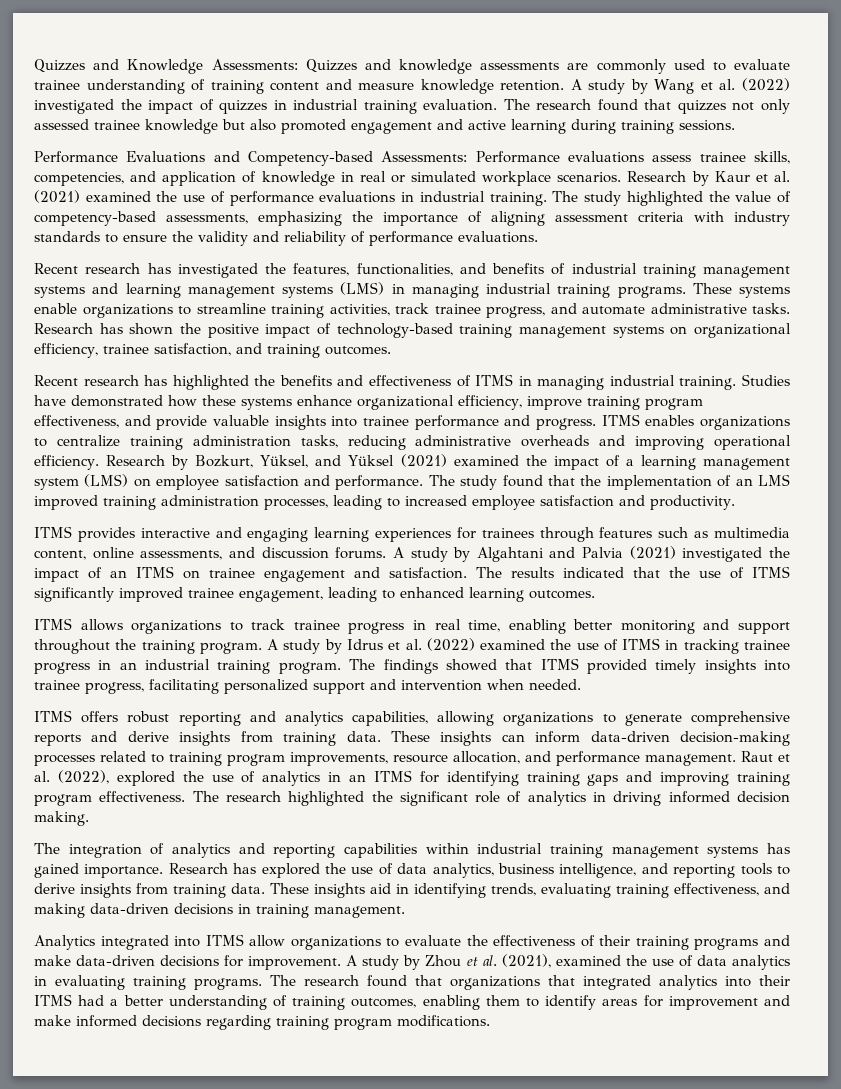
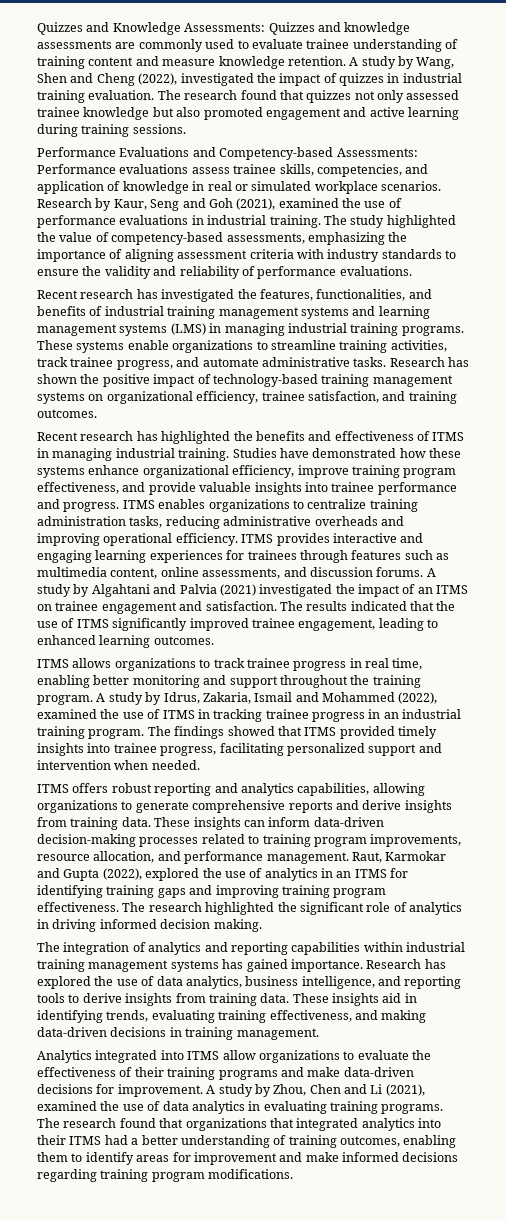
[654,78,790,94] Wang et al. (2022) -> [416,57,455,69] [37,73,178,86] Wang, Shen and Cheng (2022),
[714,171,790,182] [34,190,80,203] Kaur et al. (2021) -> [113,198,276,211] Kaur, Seng and Goh (2021),
[106,454,790,470] [34,474,790,490] [34,495,735,510] Research by Bozkurt, Yüksel, and Yüksel (2021) examined the impact of a learning management system (LMS) on employee satisfaction and performance. The study found that the implementation of an LMS improved training administration processes, leading to increased employee satisfaction and productivity. // -> (238, 539) none
[346,638,475,651] Idrus et al. (2022) -> [163,692,438,704] Idrus, Zakaria, Ismail and Mohammed (2022),
[741,751,790,762] [34,771,50,782] Raut et al. -> [351,851,447,863] [37,868,100,881] Raut, Karmokar and Gupta
[425,955,497,967] Zhou et al. -> [273,1084,383,1096] Zhou, Chen and Li

